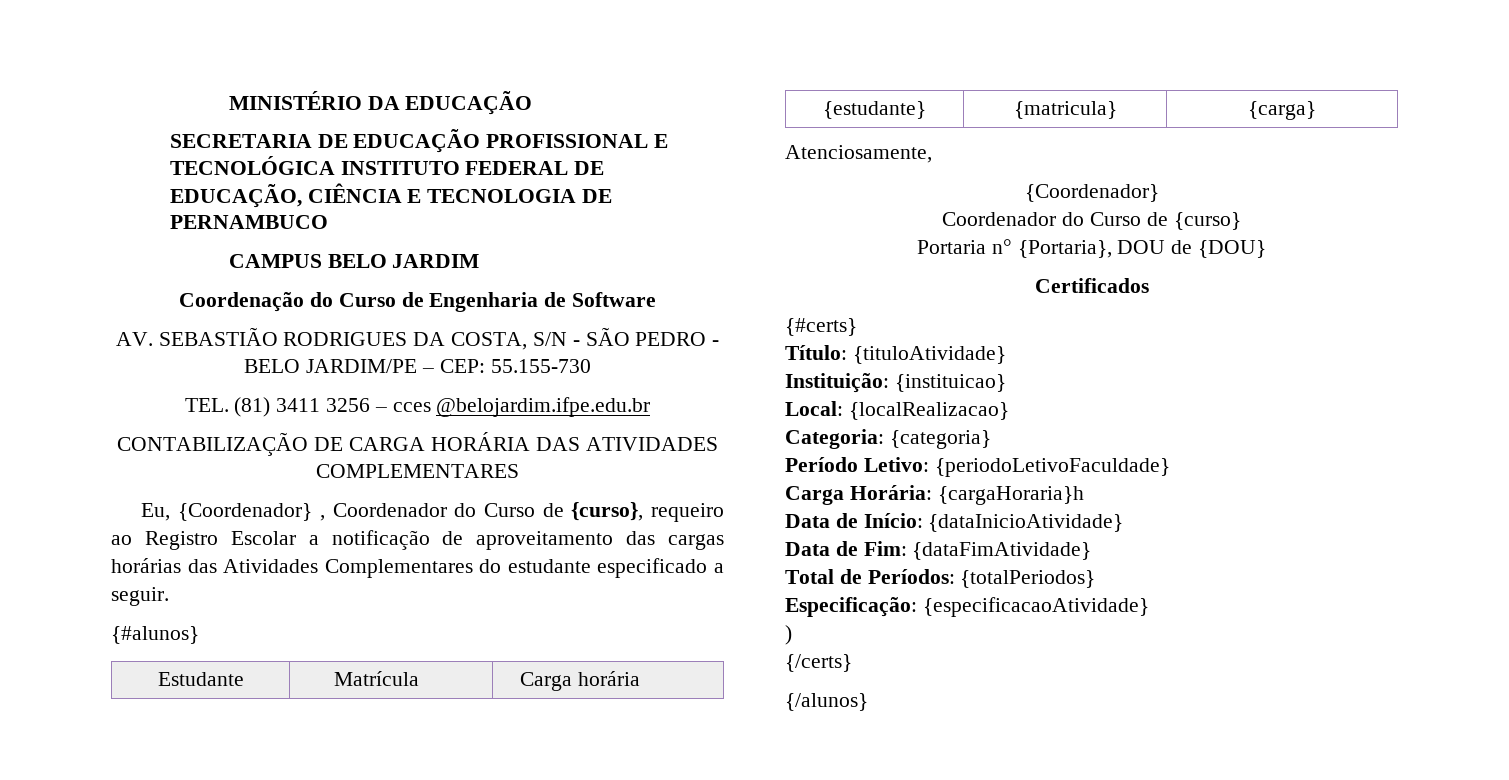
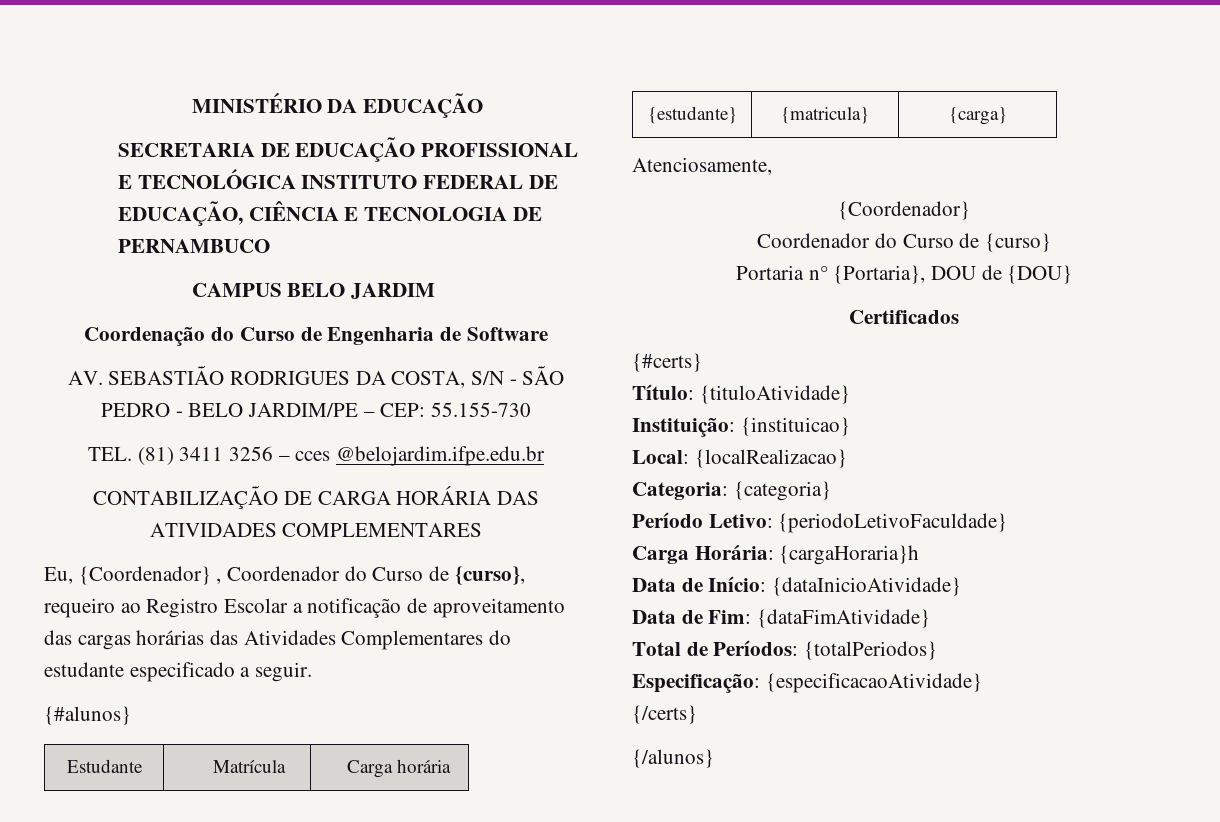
[785,625,792,645] // ) -> (982, 683) none

